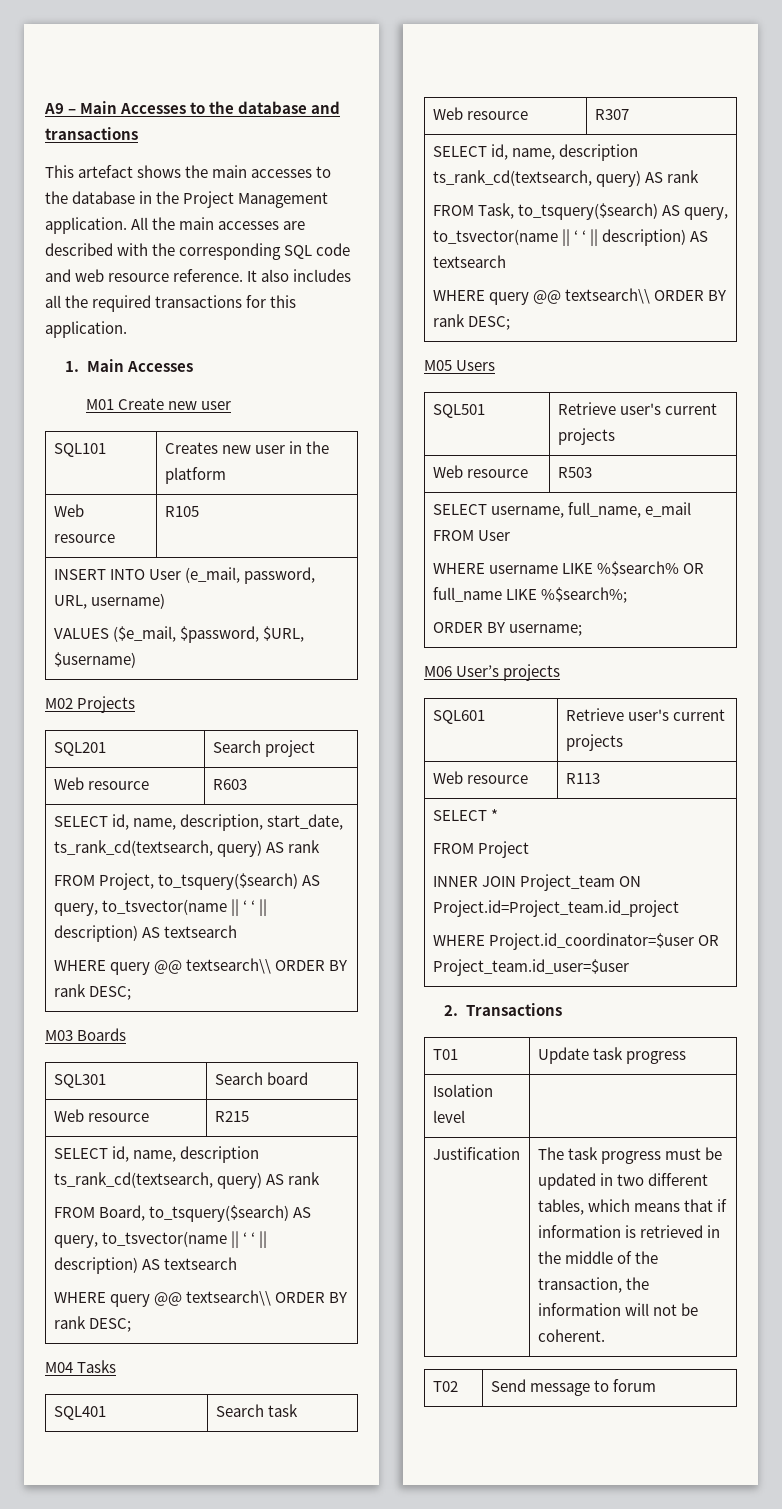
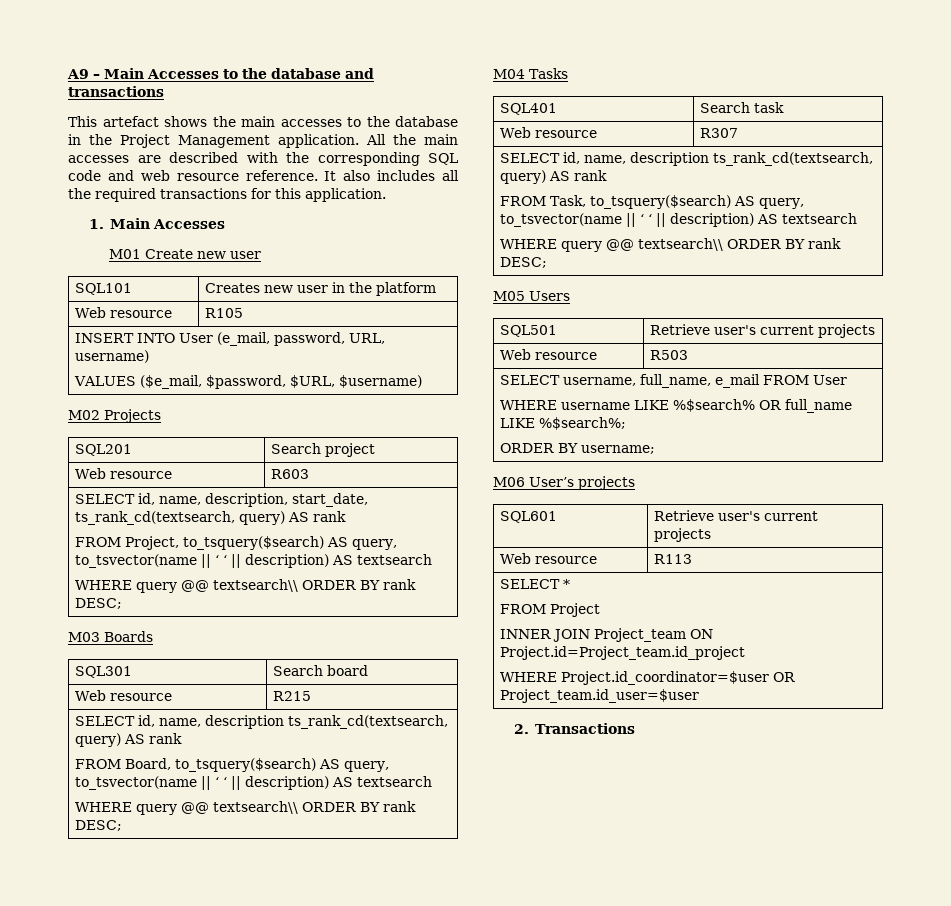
[432,1049,458,1060] [537,1047,686,1064] [432,1084,493,1097] [432,1110,465,1123] [432,1147,520,1160] [537,1147,722,1164] [537,1173,708,1190] [537,1199,727,1215] [537,1225,720,1238] [537,1251,658,1264] [537,1277,649,1293] [537,1303,698,1316] [537,1329,605,1342] [432,1381,458,1392] [490,1379,656,1396] // T01 | Update task progress // Isolation level | // Justification | The task progress must be updated in two different tables, which means that if information is retrieved in the middle of the transaction, the information will not be coherent. // T02 | Send message to forum -> (636, 728) none

